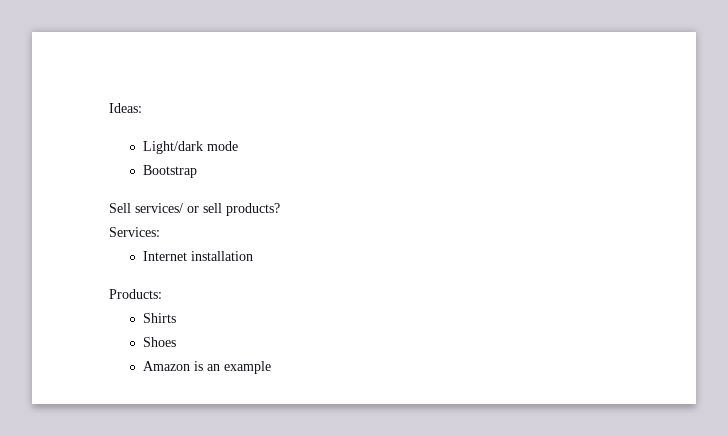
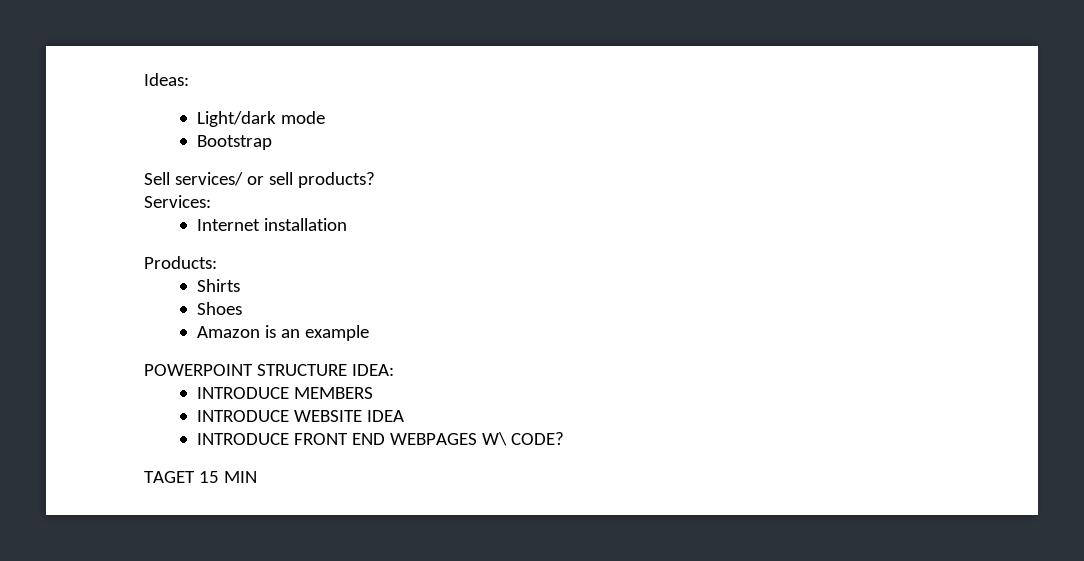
(271, 367) none -> [144,364,394,376] [196,387,373,399] [196,410,404,422] [196,432,564,446] [144,471,257,483] // POWERPOINT STRUCTURE IDEA: // INTRODUCE MEMBERS // INTRODUCE WEBSITE IDEA // INTRODUCE FRONT END WEBPAGES W\ CODE? // TAGET 15 MIN

